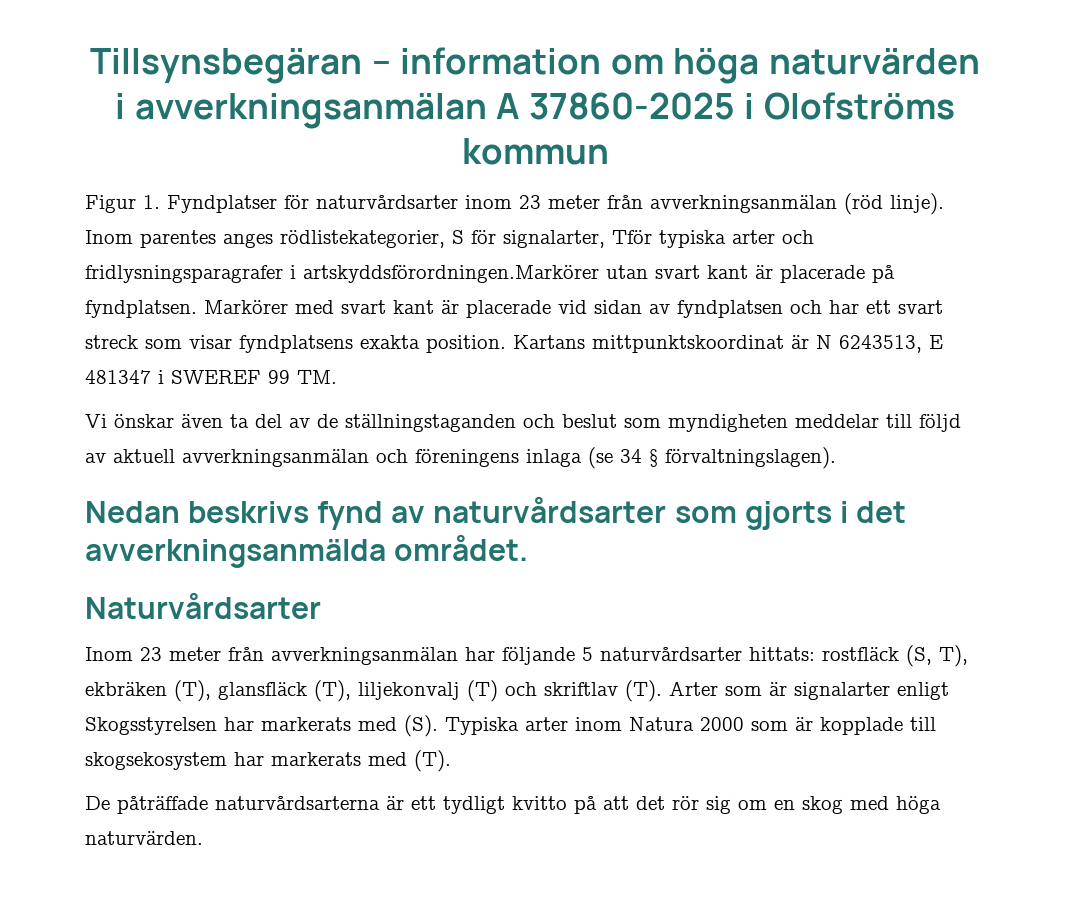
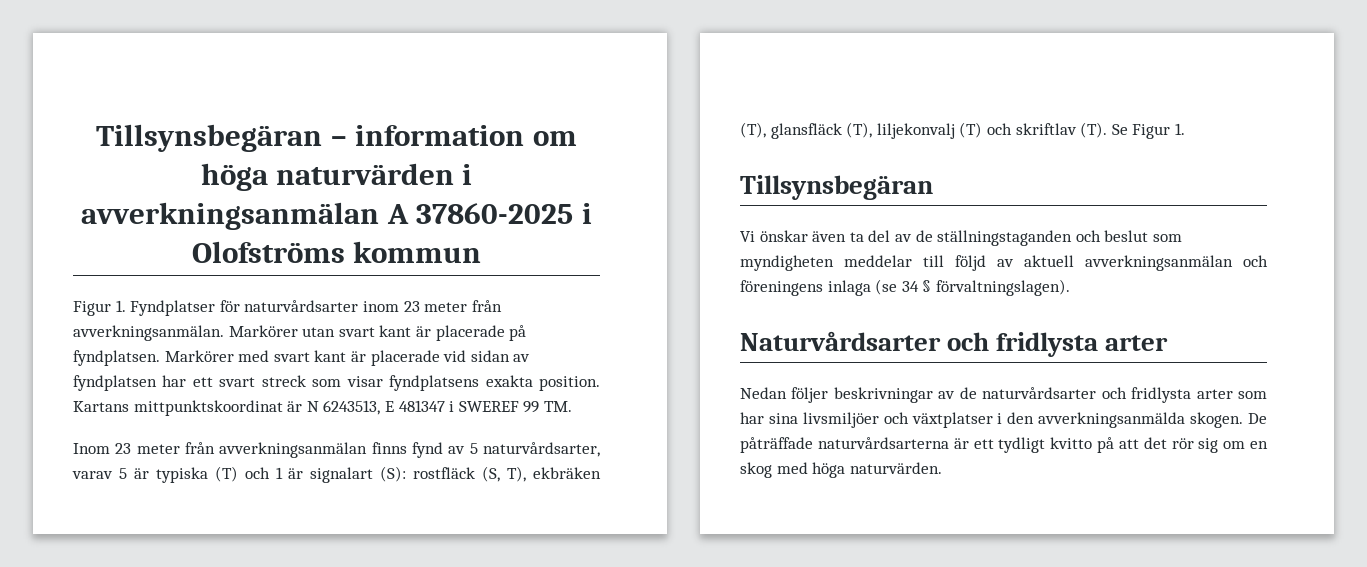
[650,193,944,215] [85,230,814,248] [85,265,599,283] avverkningsanmälan (röd linje). Inom parentes anges rödlistekategorier, S för signalarter, Tför typiska arter och fridlysningsparagrafer i artskyddsförordningen.Markörer -> [73,325,298,341] avverkningsanmälan. Markörer
[790,300,822,314] och -> (157, 383) none
(337, 377) none -> [73,442,600,458] [72,466,601,483] [740,122,1185,139] [740,175,933,200] // Inom 23 meter från avverkningsanmälan finns fynd av 5 naturvårdsarter, varav 5 är typiska (T) och 1 är signalart (S): rostfläck (S, T), ekbräken (T), glansfläck (T), liljekonvalj (T) och skriftlav (T). Se Figur 1. // Tillsynsbegäran
[85,496,906,530] [85,534,529,568] [85,592,321,619] [85,645,968,667] [85,680,949,702] [85,715,936,737] [85,750,451,772] Nedan beskrivs fynd av naturvårdsarter som gjorts i det avverkningsanmälda området. // Naturvårdsarter // Inom 23 meter från avverkningsanmälan har följande 5 naturvårdsarter hittats: rostfläck (S, T), ekbräken (T), glansfläck (T), liljekonvalj (T) och skriftlav (T). Arter som är signalarter enligt Skogsstyrelsen har markerats med (S). Typiska arter inom Natura 2000 som är kopplade till skogsekosystem har markerats med (T). // -> [740,331,1169,357] [740,387,1267,403] [740,412,1244,428] Naturvårdsarter och fridlysta arter // Nedan följer beskrivningar av de naturvårdsarter och fridlysta arter som har sina livsmiljöer och växtplatser i den avverkningsanmälda skogen.

